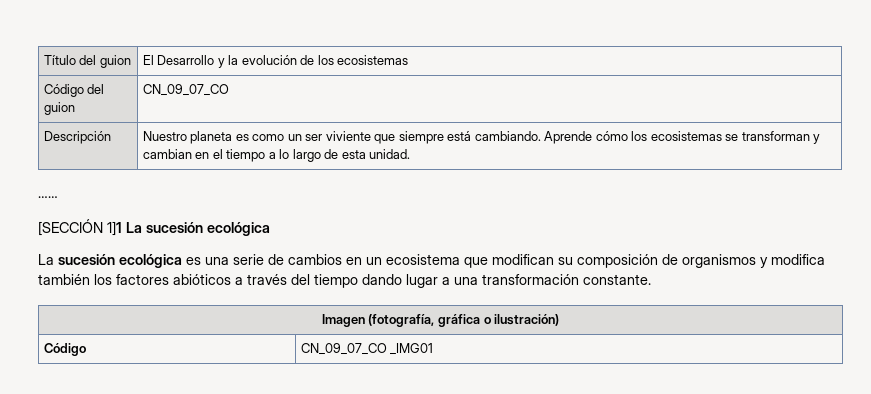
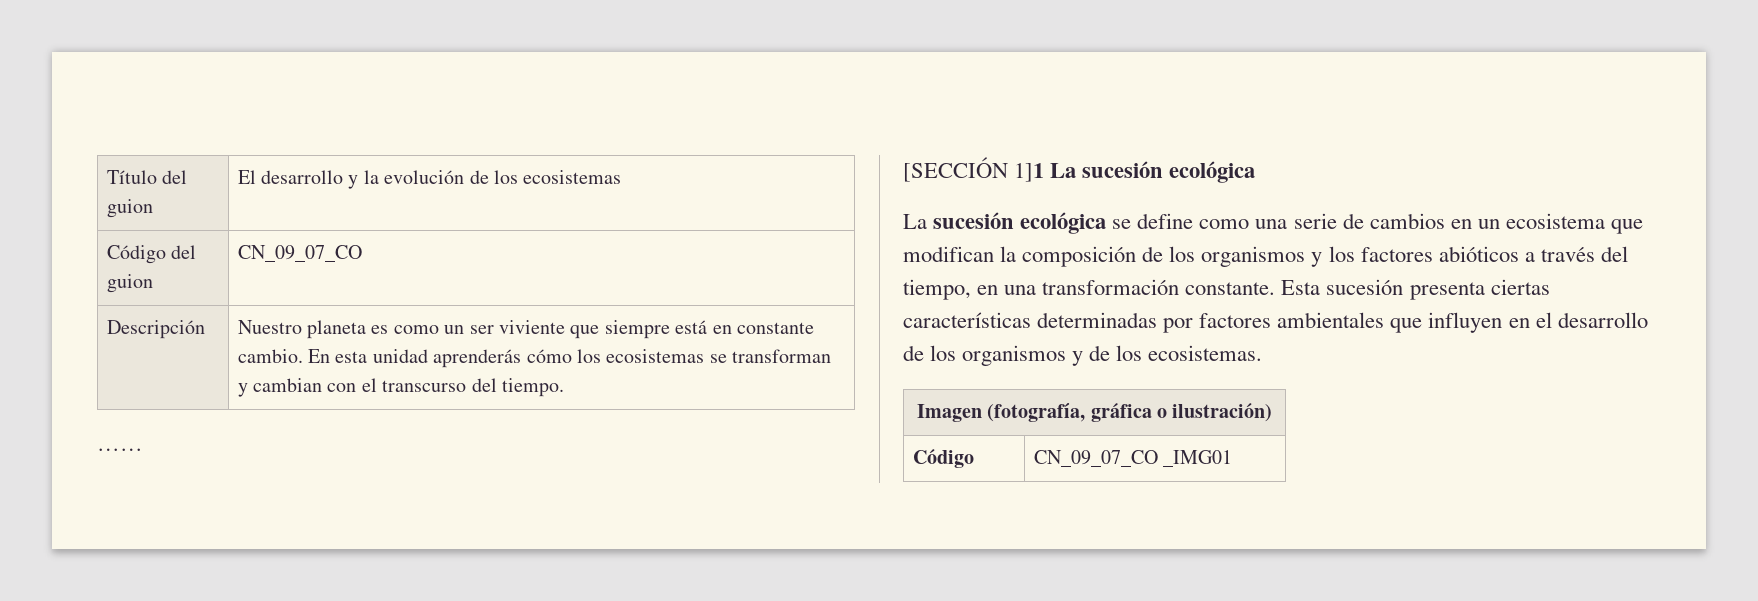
[157,55,215,65] Desarrollo -> [261,170,344,184] desarrollo
[474,131,593,144] cambiando. Aprende -> [712,322,815,334] [237,349,522,368] en constante cambio. En esta unidad aprenderás
[195,149,411,162] en el tiempo a lo largo de esta unidad. -> [327,378,565,397] con el transcurso del tiempo.
[186,257,201,265] es -> [1112,213,1250,229] se define como
[558,257,573,265] su -> [1000,246,1017,262] la
[682,254,825,268] [38,274,90,285] organismos y modifica también -> [1169,246,1323,267] los organismos y
[314,274,450,288] tiempo dando lugar a -> [903,279,999,300] tiempo, en
(651, 279) none -> [1281,279,1550,300] [903,312,1648,333] [903,345,1263,366] Esta sucesión presenta ciertas características determinadas por factores ambientales que influyen en el desarrollo de los organismos y de los ecosistemas.

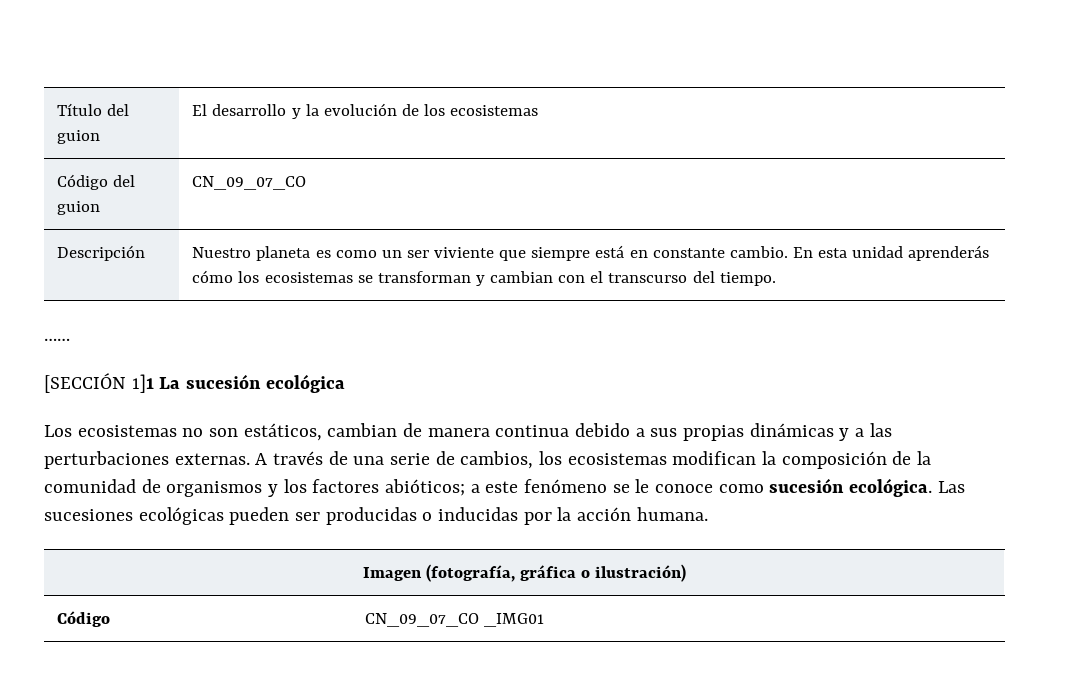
[903,212,1643,234] La sucesión ecológica se define como una serie de cambios en un ecosistema que -> [44,423,892,441] [44,451,667,469] Los ecosistemas no son estáticos, cambian de manera continua debido a sus propias dinámicas y a las perturbaciones externas. A través de una serie de cambios, los ecosistemas
[1169,246,1196,262] los -> [917,451,932,465] [44,479,161,493] la comunidad de
[1438,246,1628,262] [903,279,1550,300] [903,312,1648,333] [903,345,1263,366] abióticos a través del tiempo, en una transformación constante. Esta sucesión presenta ciertas características determinadas por factores ambientales que influyen en el desarrollo de los organismos y de los ecosistemas. -> [385,478,965,497] [44,507,708,525] abióticos; a este fenómeno se le conoce como sucesión ecológica. Las sucesiones ecológicas pueden ser producidas o inducidas por la acción humana.

